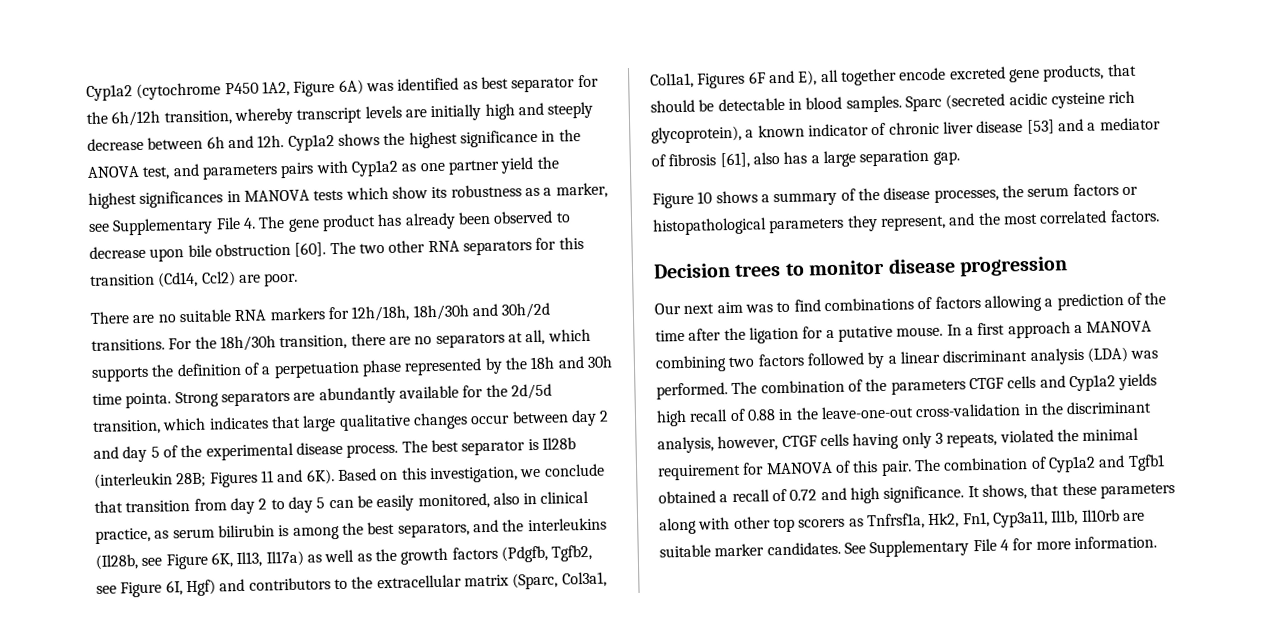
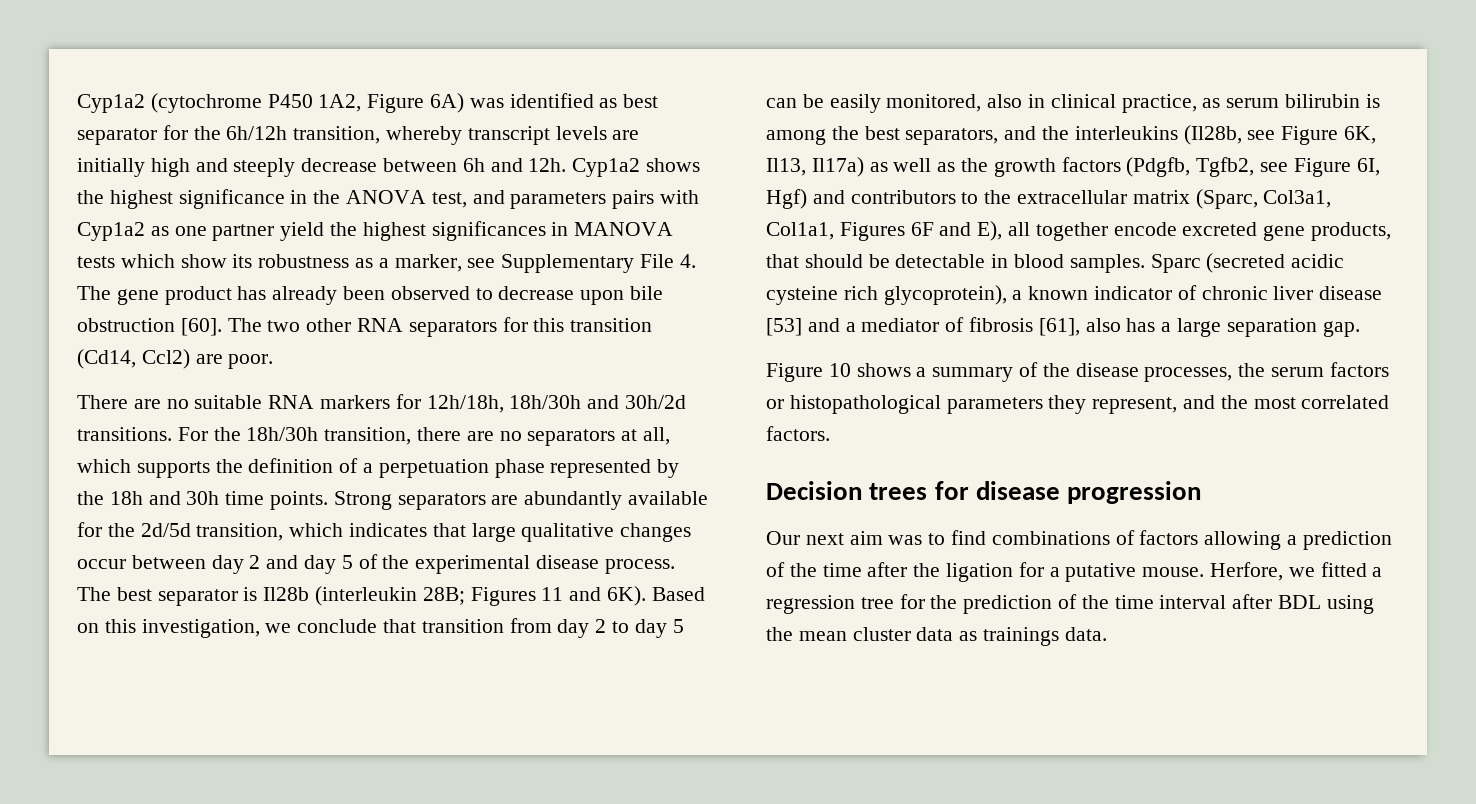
[125,392,172,409] pointa. -> [270,491,329,510] points.
[784,259,886,276] to monitor -> [934,481,969,500] for
[946,320,1153,339] [655,346,1159,373] [656,373,1158,400] [656,400,1153,427] [657,427,1140,454] [657,454,1165,481] [658,482,1175,504] [659,509,1145,535] [659,535,1157,558] In a first approach a MANOVA combining two factors followed by a linear discriminant analysis (LDA) was performed. The combination of the parameters CTGF cells and Cyp1a2 yields high recall of 0.88 in the leave-one-out cross-validation in the discriminant analysis, however, CTGF cells having only 3 repeats, violated the minimal requirement for MANOVA of this pair. The combination of Cyp1a2 and Tgfb1 obtained a recall of 0.72 and high significance. It shows, that these parameters along with other top scorers as Tnfrsf1a, Hk2, Fn1, Cyp3a11, Il1b, Il10rb are suitable marker candidates. See Supplementary File 4 for more information. -> [1210,562,1383,581] [766,594,1374,614] [766,627,1107,646] Herfore, we fitted a regression tree for the prediction of the time interval after BDL using the mean cluster data as trainings data.

